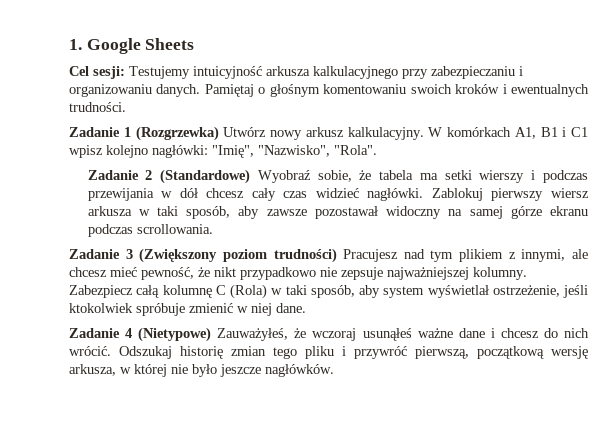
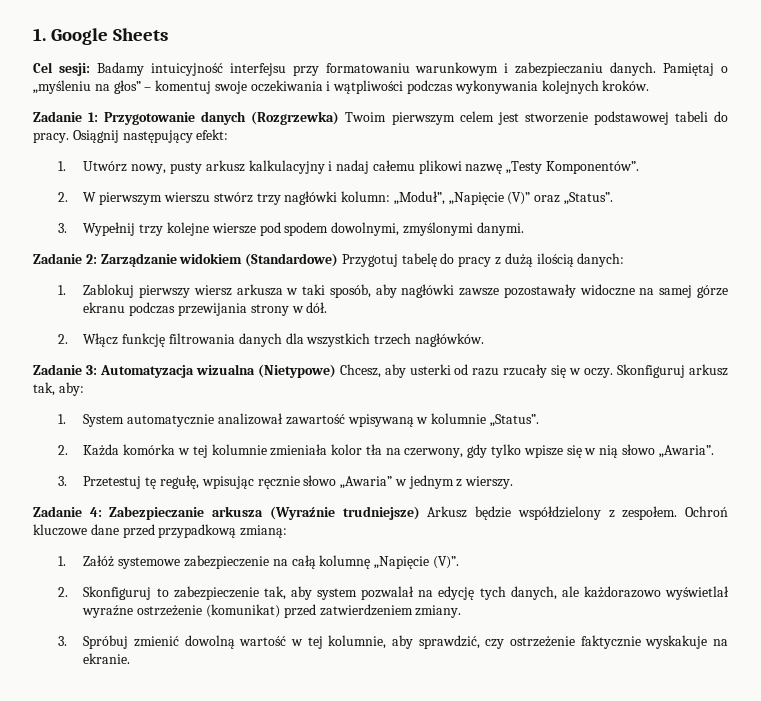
[129,66,523,79] [69,84,590,97] [69,102,126,112] [69,126,588,141] [69,145,377,158] [87,169,588,184] [87,188,424,201] Testujemy intuicyjność arkusza kalkulacyjnego przy zabezpieczaniu i organizowaniu danych. Pamiętaj o głośnym komentowaniu swoich kroków i ewentualnych trudności. // Zadanie 1 (Rozgrzewka) Utwórz nowy arkusz kalkulacyjny. W komórkach A1, B1 i C1 wpisz kolejno nagłówki: "Imię", "Nazwisko", "Rola". // Zadanie 2 (Standardowe) Wyobraź sobie, że tabela ma setki wierszy i podczas przewijania w dół chcesz cały czas widzieć nagłówki. -> [96,62,728,76] [33,80,650,94] [33,111,729,125] [33,129,229,143] [58,160,640,174] [58,191,614,205] [58,222,524,236] [33,253,625,267] [58,285,67,295] Badamy intuicyjność interfejsu przy formatowaniu warunkowym i zabezpieczaniu danych. Pamiętaj o „myśleniu na głos” – komentuj swoje oczekiwania i wątpliwości podczas wykonywania kolejnych kroków. // Zadanie 1: Przygotowanie danych (Rozgrzewka) Twoim pierwszym celem jest stworzenie podstawowej tabeli do pracy. Osiągnij następujący efekt: // 1. Utwórz nowy, pusty arkusz kalkulacyjny i nadaj całemu plikowi nazwę „Testy Komponentów”. // 2. W pierwszym wierszu stwórz trzy nagłówki kolumn: „Moduł”, „Napięcie (V)” oraz „Status”. // 3. Wypełnij trzy kolejne wiersze pod spodem dowolnymi, zmyślonymi danymi. // Zadanie 2: Zarządzanie widokiem (Standardowe) Przygotuj tabelę do pracy z dużą ilością danych: // 1.
[266,206,442,219] zawsze pozostawał widoczny -> [401,284,635,298] nagłówki zawsze pozostawały widoczne
[136,224,213,234] [69,248,588,263] [69,267,527,280] [69,284,588,299] [69,303,306,316] [69,327,589,342] [69,346,588,359] [69,364,334,377] scrollowania. // Zadanie 3 (Zwiększony poziom trudności) Pracujesz nad tym plikiem z innymi, ale chcesz mieć pewność, że nikt przypadkowo nie zepsuje najważniejszej kolumny. Zabezpiecz całą kolumnę C (Rola) w taki sposób, aby system wyświetlał ostrzeżenie, jeśli ktokolwiek spróbuje zmienić w niej dane. // Zadanie 4 (Nietypowe) Zauważyłeś, że wczoraj usunąłeś ważne dane i chcesz do nich wrócić. Odszukaj historię zmian tego pliku i przywróć pierwszą, początkową wersję arkusza, w której nie było jeszcze nagłówków. -> [177,302,328,316] [58,333,484,347] [33,364,728,378] [33,382,84,396] [58,413,539,427] [58,444,714,458] [58,475,514,489] [33,506,729,520] [33,524,288,538] [58,555,459,569] [58,586,729,600] [82,604,462,618] [58,635,728,649] [83,653,131,664] przewijania strony w dół. // 2. Włącz funkcję filtrowania danych dla wszystkich trzech nagłówków. // Zadanie 3: Automatyzacja wizualna (Nietypowe) Chcesz, aby usterki od razu rzucały się w oczy. Skonfiguruj arkusz tak, aby: // 1. System automatycznie analizował zawartość wpisywaną w kolumnie „Status”. // 2. Każda komórka w tej kolumnie zmieniała kolor tła na czerwony, gdy tylko wpisze się w nią słowo „Awaria”. // 3. Przetestuj tę regułę, wpisując ręcznie słowo „Awaria” w jednym z wierszy. // Zadanie 4: Zabezpieczanie arkusza (Wyraźnie trudniejsze) Arkusz będzie współdzielony z zespołem. Ochroń kluczowe dane przed przypadkową zmianą: // 1. Załóż systemowe zabezpieczenie na całą kolumnę „Napięcie (V)”. // 2. Skonfiguruj to zabezpieczenie tak, aby system pozwalał na edycję tych danych, ale każdorazowo wyświetlał wyraźne ostrzeżenie (komunikat) przed zatwierdzeniem zmiany. // 3. Spróbuj zmienić dowolną wartość w tej kolumnie, aby sprawdzić, czy ostrzeżenie faktycznie wyskakuje na ekranie.

